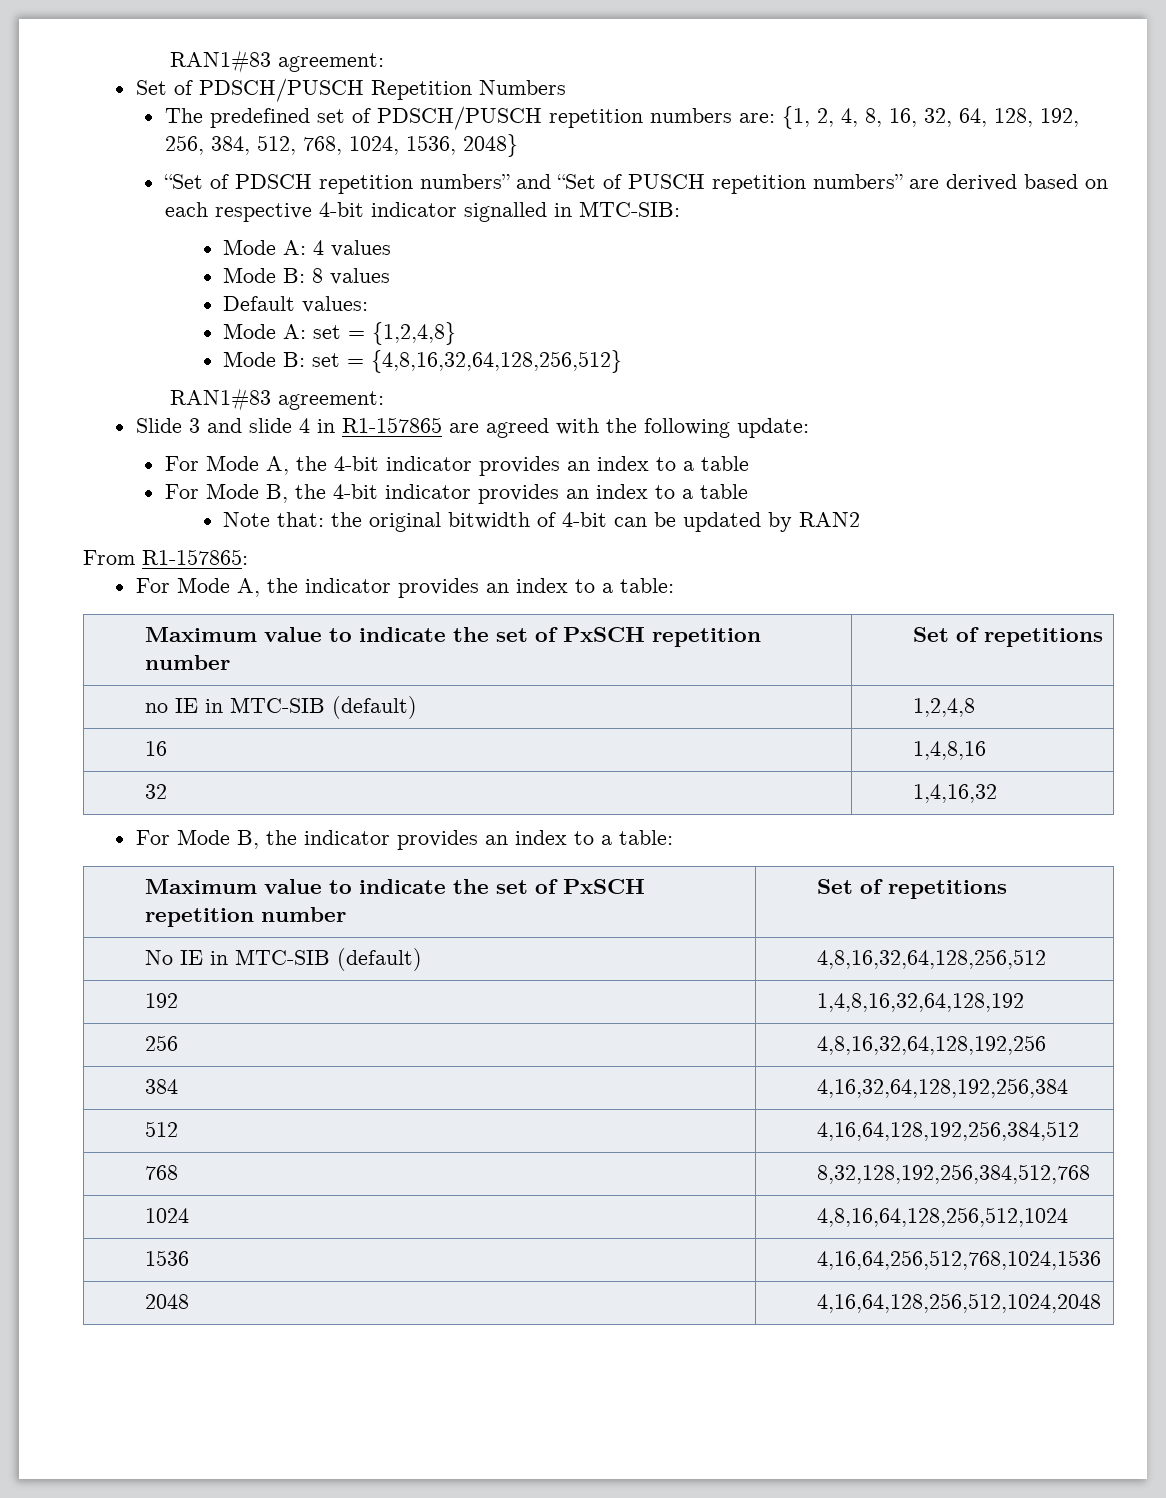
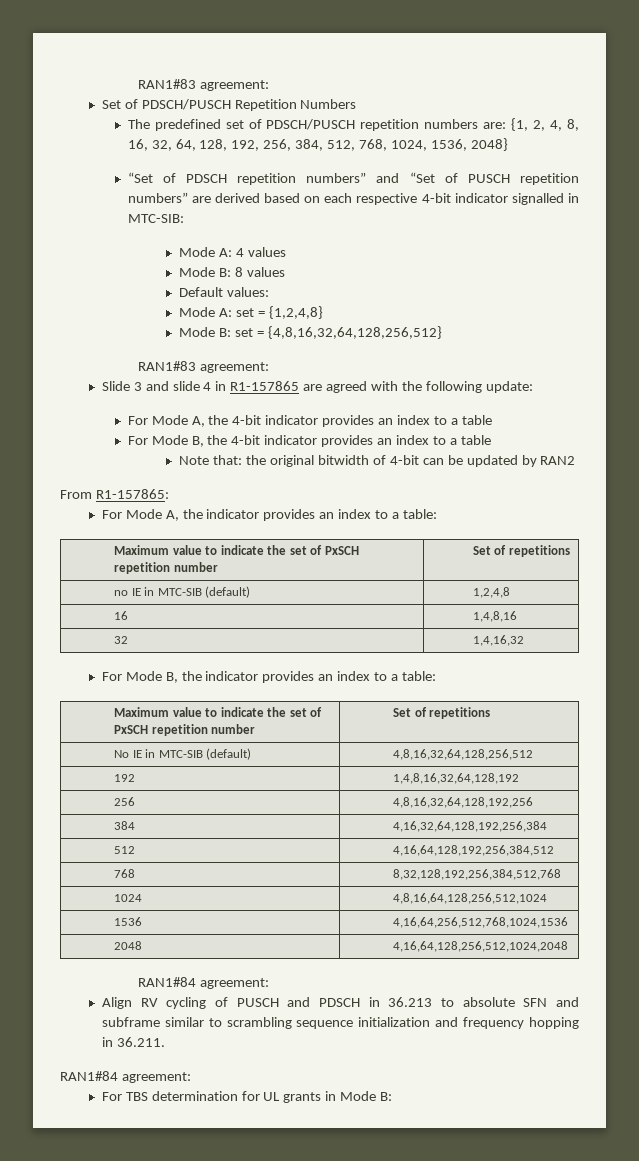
(1102, 1303) none -> [137,977,269,989] [101,997,579,1009] [101,1017,579,1029] [101,1037,165,1047] [60,1071,191,1083] [101,1091,393,1103] // RAN1#84 agreement: // Align RV cycling of PUSCH and PDSCH in 36.213 to absolute SFN and subframe similar to scrambling sequence initialization and frequency hopping in 36.211. // RAN1#84 agreement: // For TBS determination for UL grants in Mode B:

